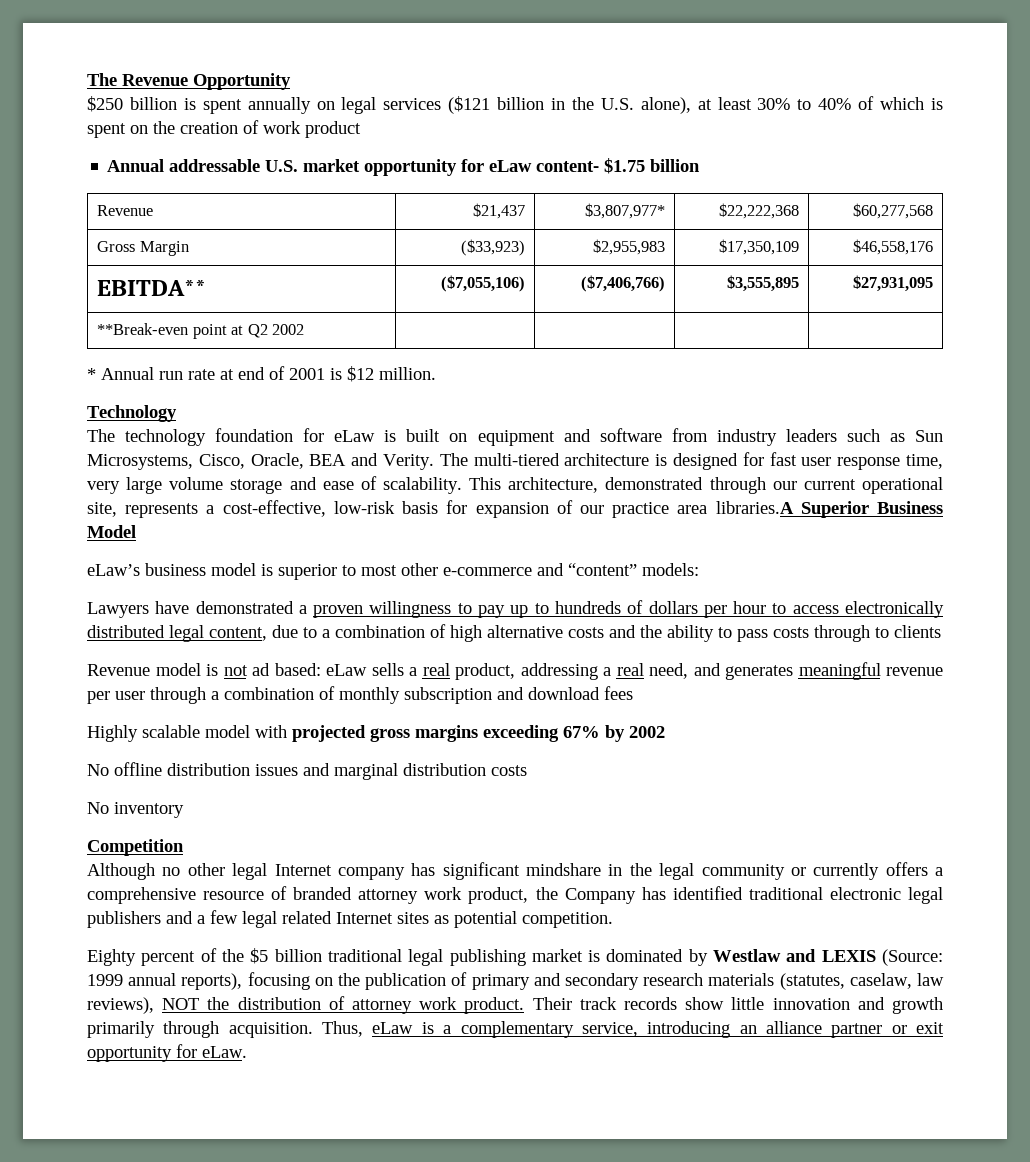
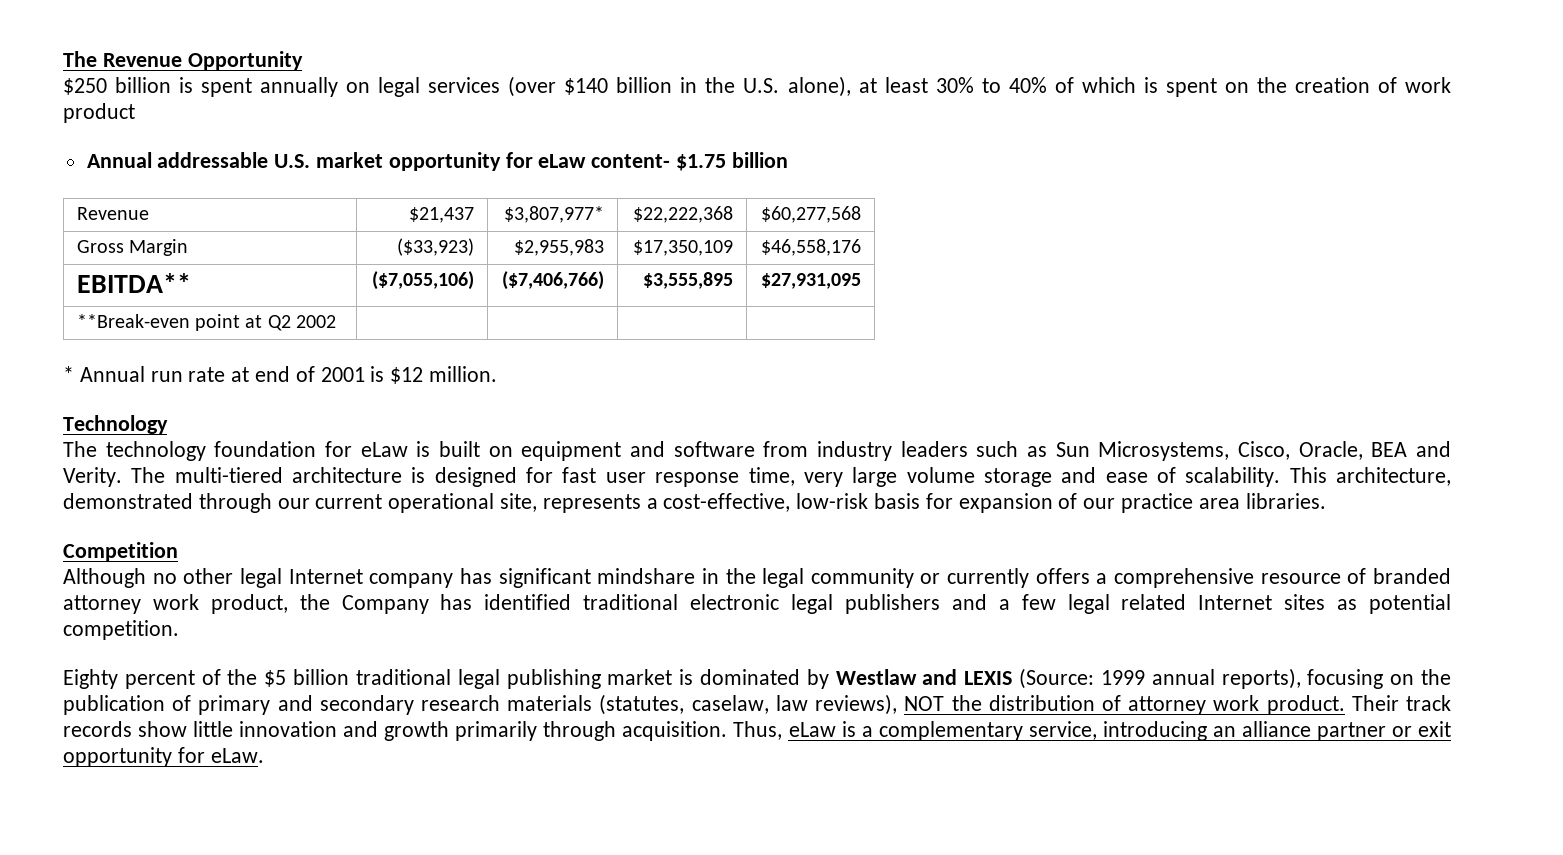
[448,96,491,114] ($121 -> [508,76,609,97] (over $140
[715,501,943,518] [87,525,136,538] [87,563,699,580] [87,600,944,618] [87,624,941,642] [87,662,943,680] [87,686,633,704] [87,725,665,742] [87,762,527,780] [87,802,184,818] libraries.A Superior Business Model // eLaw’s business model is superior to most other e-commerce and “content” models: // Lawyers have demonstrated a proven willingness to pay up to hundreds of dollars per hour to access electronically distributed legal content, due to a combination of high alternative costs and the ability to pass costs through to clients // Revenue model is not ad based: eLaw sells a real product, addressing a real need, and generates meaningful revenue per user through a combination of monthly subscription and download fees // Highly scalable model with projected gross margins exceeding 67% by 2002 // No offline distribution issues and marginal distribution costs // No inventory -> [1245,493,1326,509] libraries.

